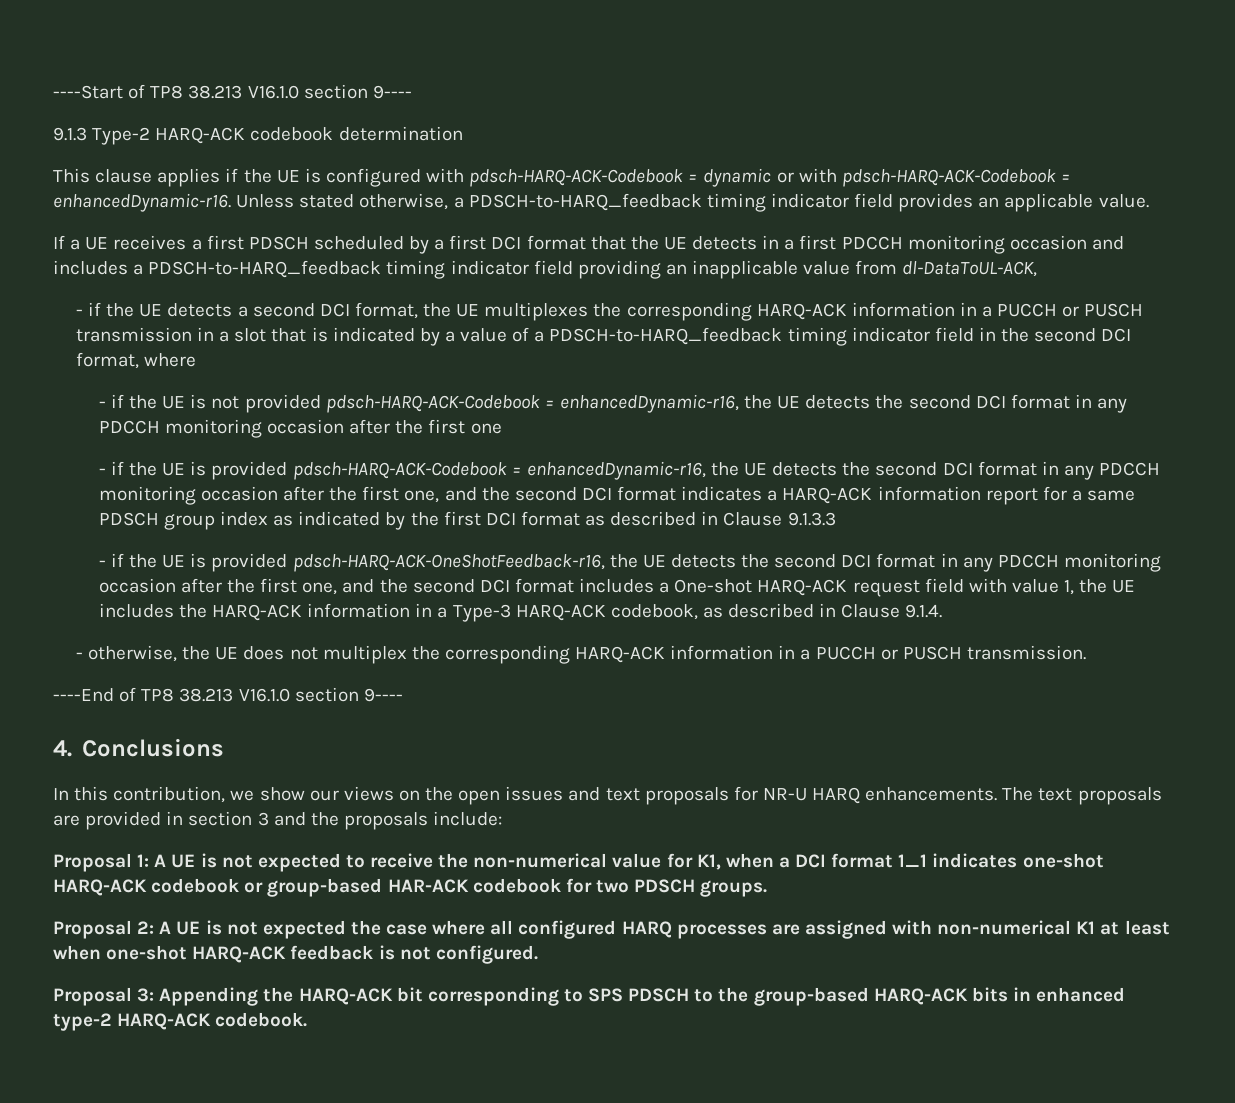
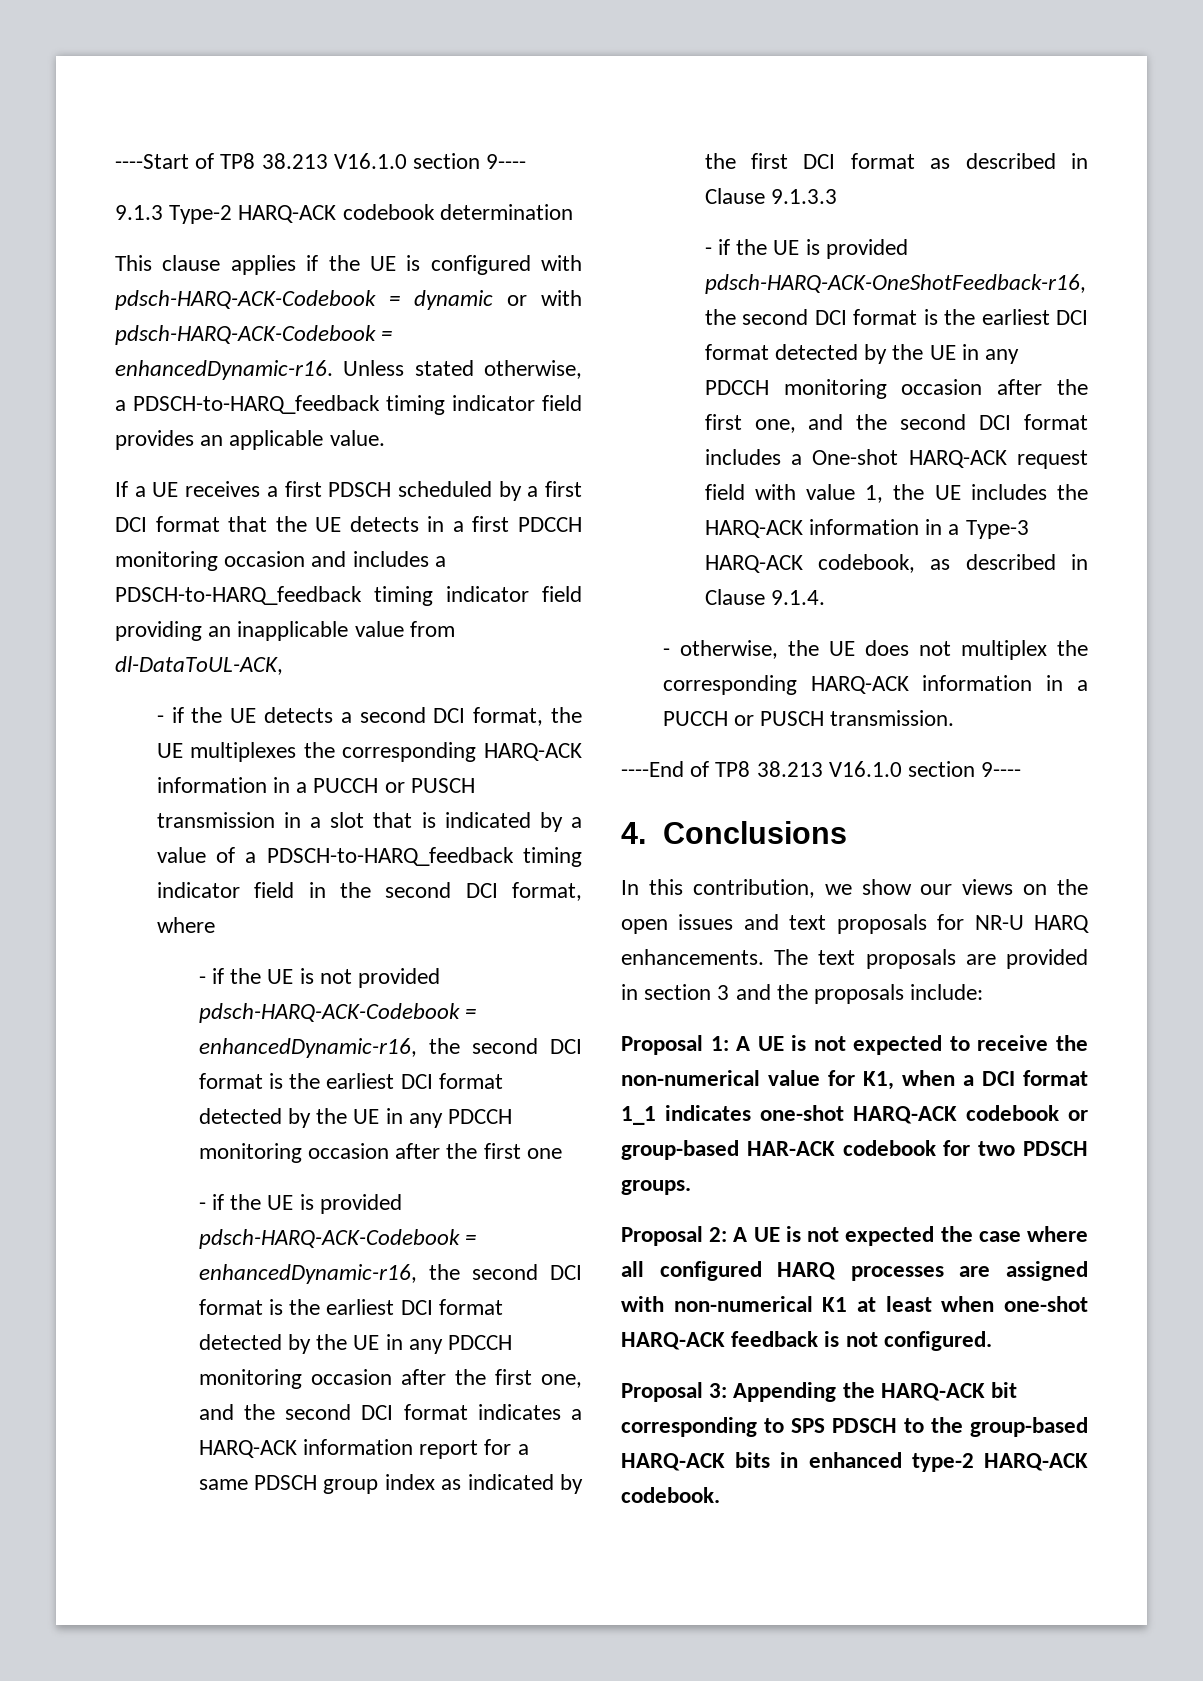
[777,394,1070,409] UE detects the second DCI format -> [471,1038,582,1054] [198,1073,503,1089] [198,1108,380,1128] second DCI format is the earliest DCI format detected by the UE
[744,461,1037,476] UE detects the second DCI format -> [471,1264,582,1280] [198,1299,503,1315] [198,1334,380,1354] second DCI format is the earliest DCI format detected by the UE
[642,553,936,568] UE detects the second DCI format -> [742,309,1088,325] [704,344,956,364] second DCI format is the earliest DCI format detected by the UE

